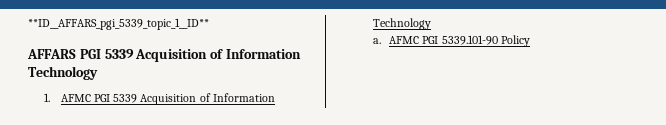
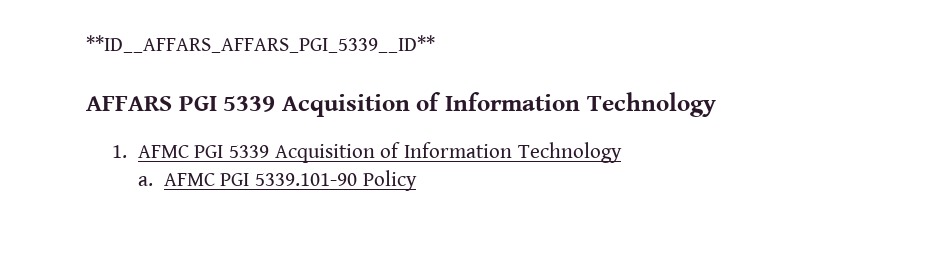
[28,18,209,30] **ID__AFFARS_pgi_5339_topic_1__ID** -> [86,35,435,53] **ID__AFFARS_AFFARS_PGI_5339__ID**

